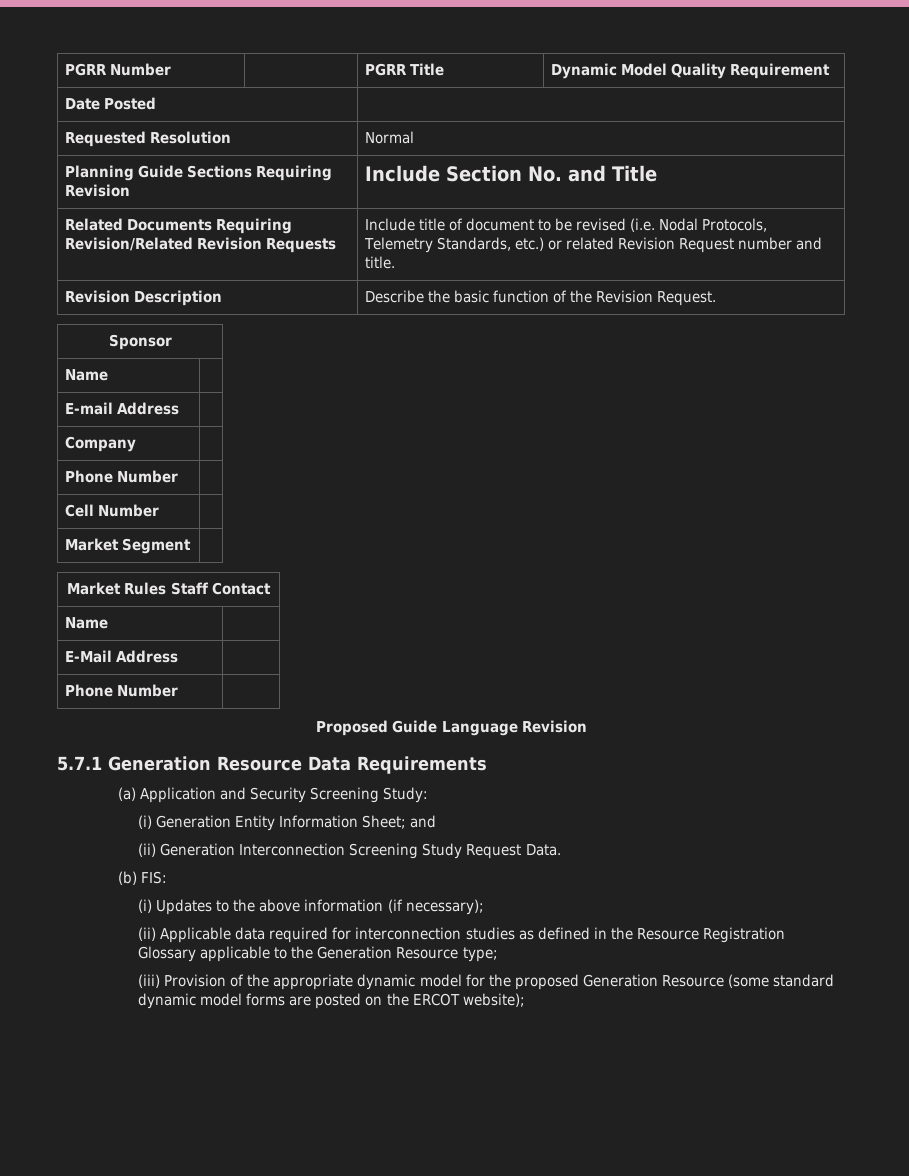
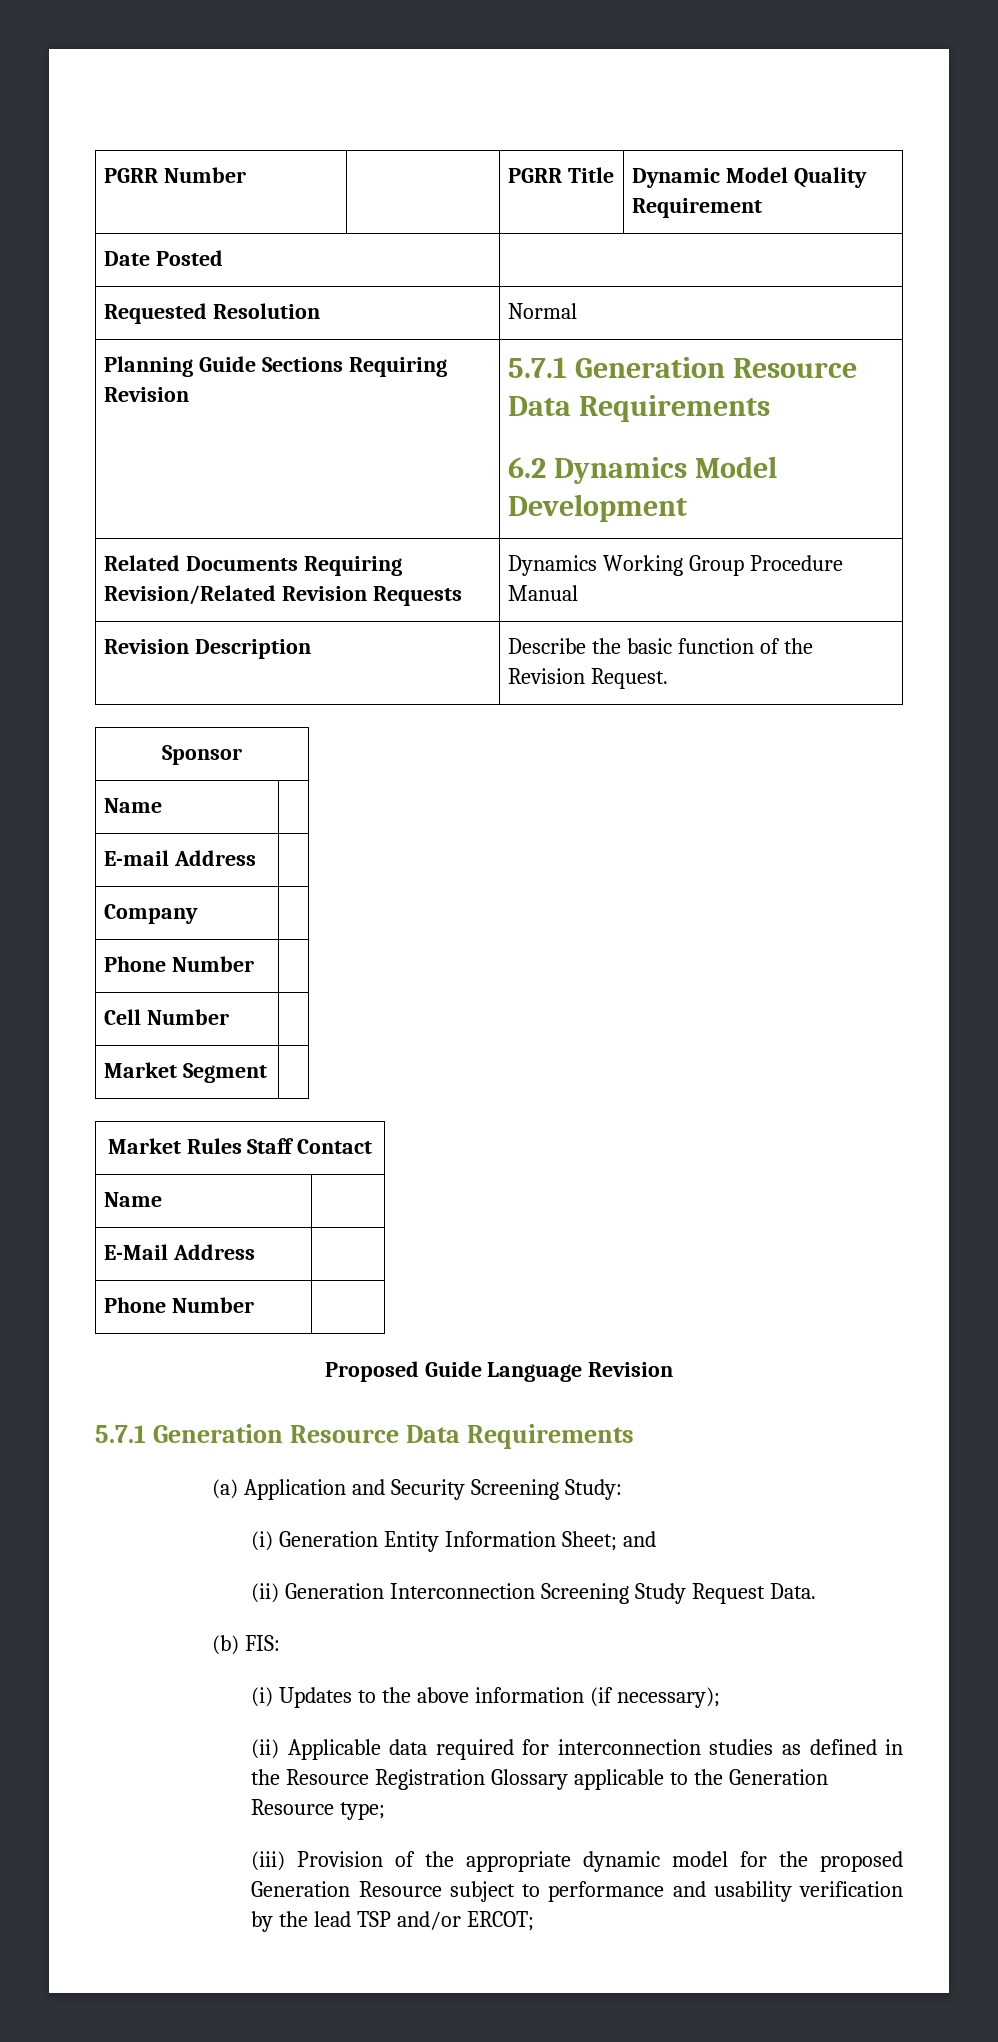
[364,165,657,182] Include Section No. and Title -> [508,357,858,378] [508,395,771,422] [508,456,778,484] [508,494,688,522] 5.7.1 Generation Resource Data Requirements // 6.2 Dynamics Model Development
[364,218,768,232] [363,237,823,253] [364,256,395,269] Include title of document to be revised (i.e. Nodal Protocols, Telemetry Standards, etc.) or related Revision Request number and title. -> [508,555,843,576] [508,585,579,601] Dynamics Working Group Procedure Manual
[727,974,834,988] [138,993,525,1009] (some standard dynamic model forms are posted on the ERCOT website); -> [449,1881,903,1902] [251,1911,535,1932] subject to performance and usability verification by the lead TSP and/or ERCOT;

